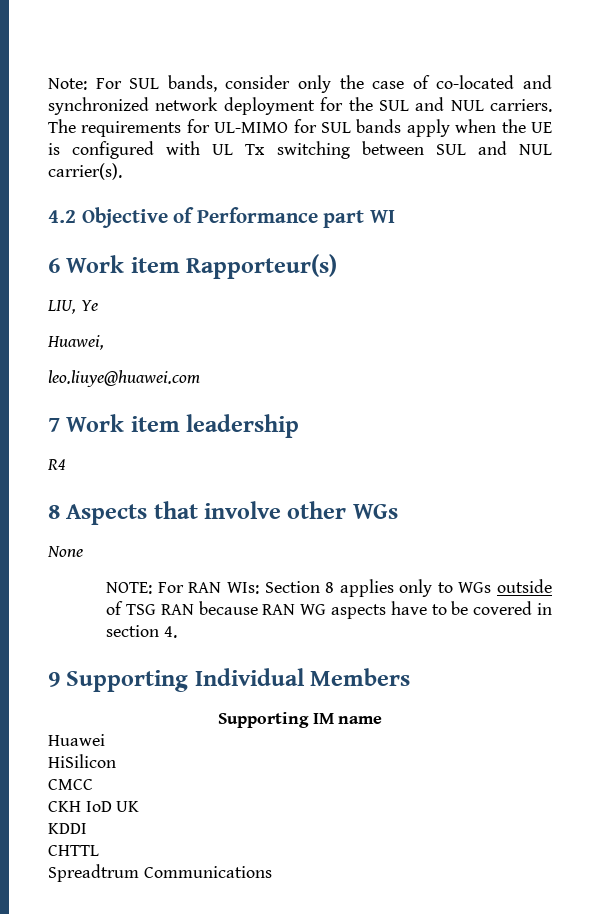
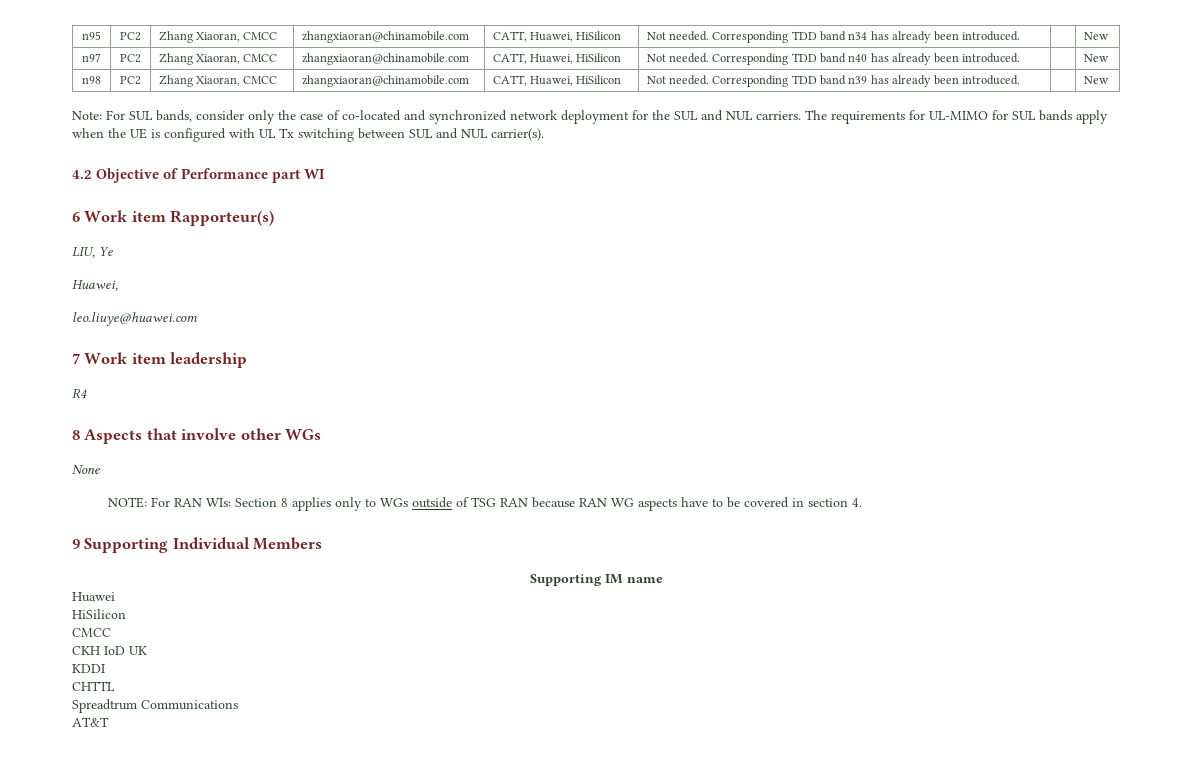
(48, 84) none -> [82,31,101,40] [120,32,141,41] [158,31,278,43] [301,31,469,43] [492,31,622,42] [646,31,1020,43] [1083,32,1109,40] [82,53,101,62] [120,54,141,63] [158,53,278,65] [301,53,469,65] [492,53,622,64] [646,53,1020,65] [1083,54,1109,62] [82,76,101,84] [120,76,141,85] [158,75,278,87] [301,75,469,87] [492,75,622,86] [646,75,1020,87] [1083,76,1109,84] n95 | PC2 | Zhang Xiaoran, CMCC | zhangxiaoran@chinamobile.com | CATT, Huawei, HiSilicon | Not needed. Corresponding TDD band n34 has already been introduced. | | New // n97 | PC2 | Zhang Xiaoran, CMCC | zhangxiaoran@chinamobile.com | CATT, Huawei, HiSilicon | Not needed. Corresponding TDD band n40 has already been introduced. | | New // n98 | PC2 | Zhang Xiaoran, CMCC | zhangxiaoran@chinamobile.com | CATT, Huawei, HiSilicon | Not needed. Corresponding TDD band n39 has already been introduced. | | New //
(272, 872) none -> [72,717,109,727] // AT&T

